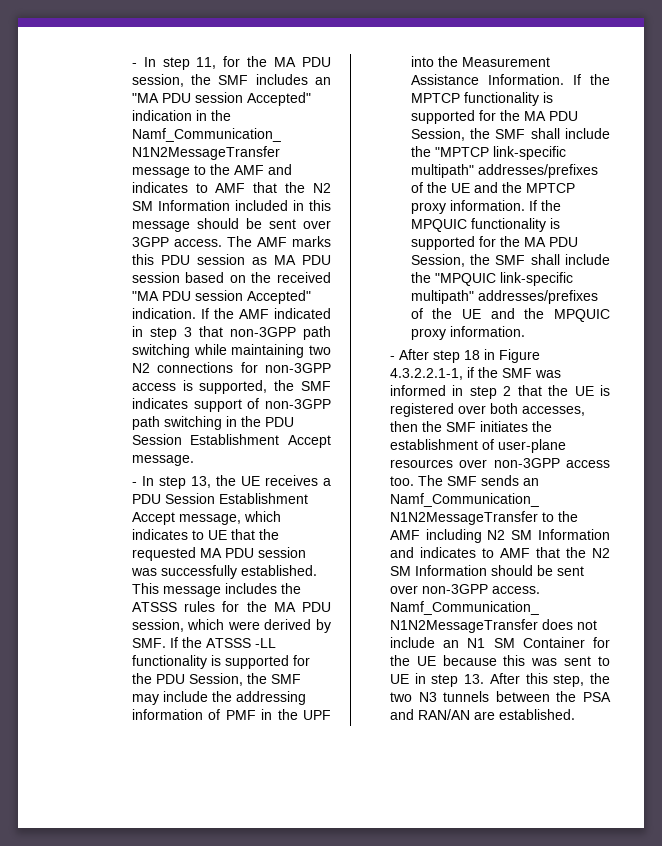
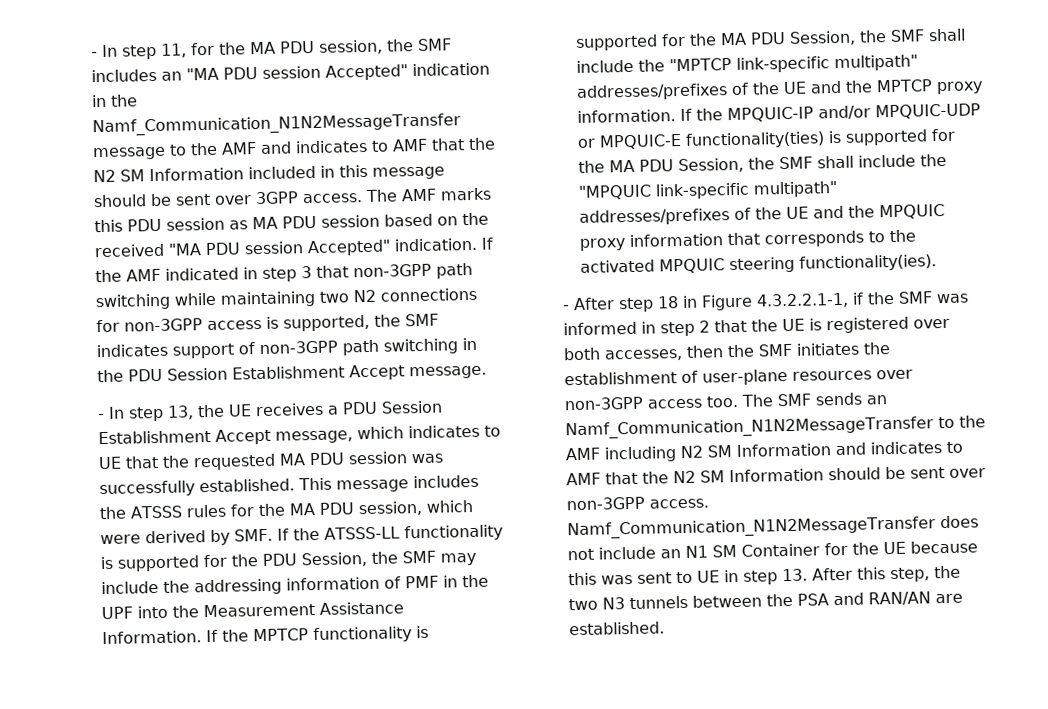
[205,638,276,648] ATSSS -LL -> [324,526,401,540] ATSSS-LL
[410,218,546,232] MPQUIC functionality -> [727,103,982,123] [577,131,826,150] MPQUIC-IP and/or MPQUIC-UDP or MPQUIC-E functionality(ties)
[449,326,525,337] information. -> [629,229,917,248] [580,254,938,274] information that corresponds to the activated MPQUIC steering functionality(ies).

